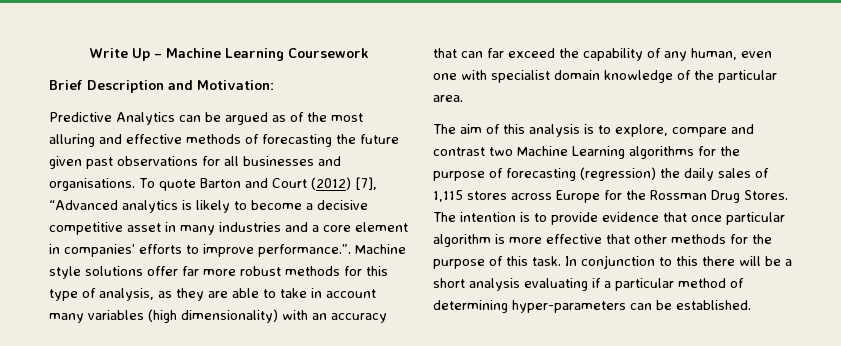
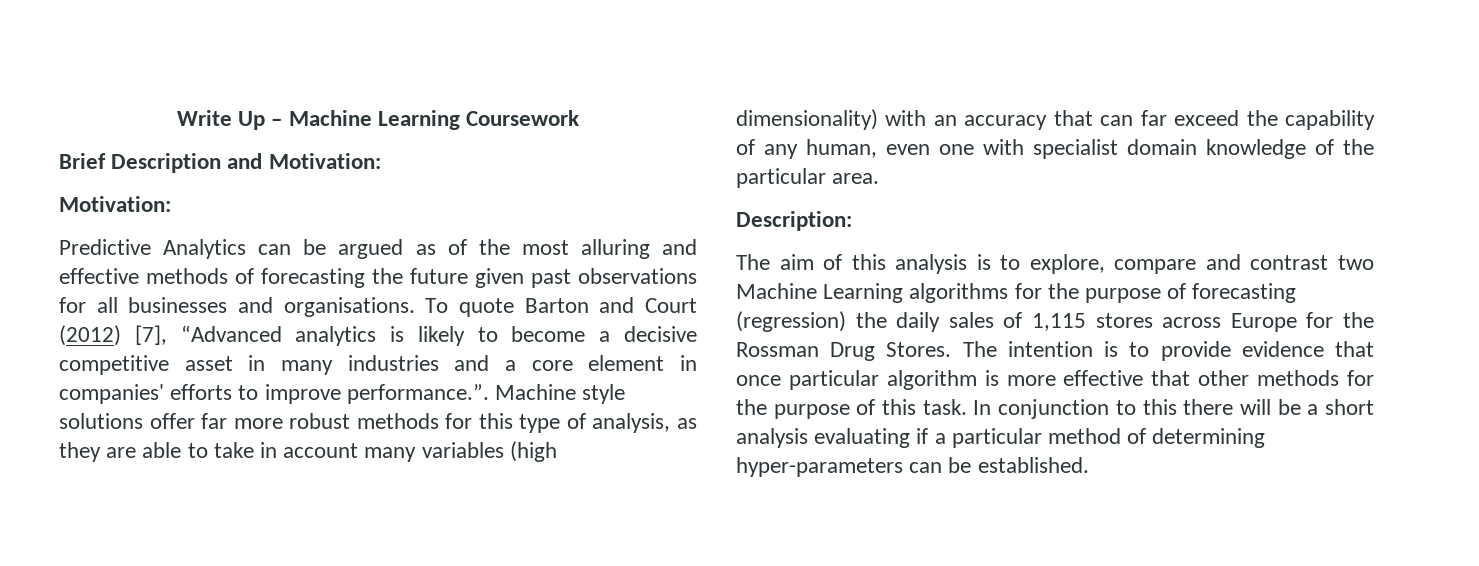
(274, 85) none -> [59,196,171,212] // Motivation:
(463, 98) none -> [736,211,852,231] // Description:

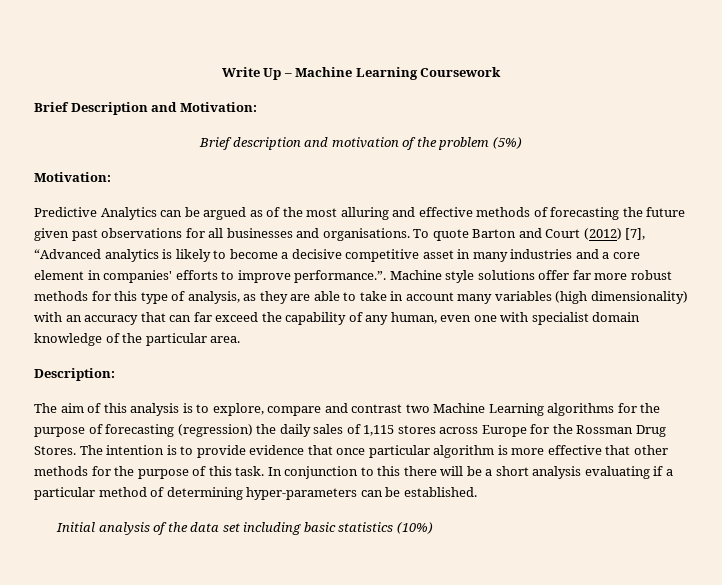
(381, 161) none -> [199,137,522,150] // Brief description and motivation of the problem (5%)
(1089, 465) none -> [56,522,433,535] // Initial analysis of the data set including basic statistics (10%)

